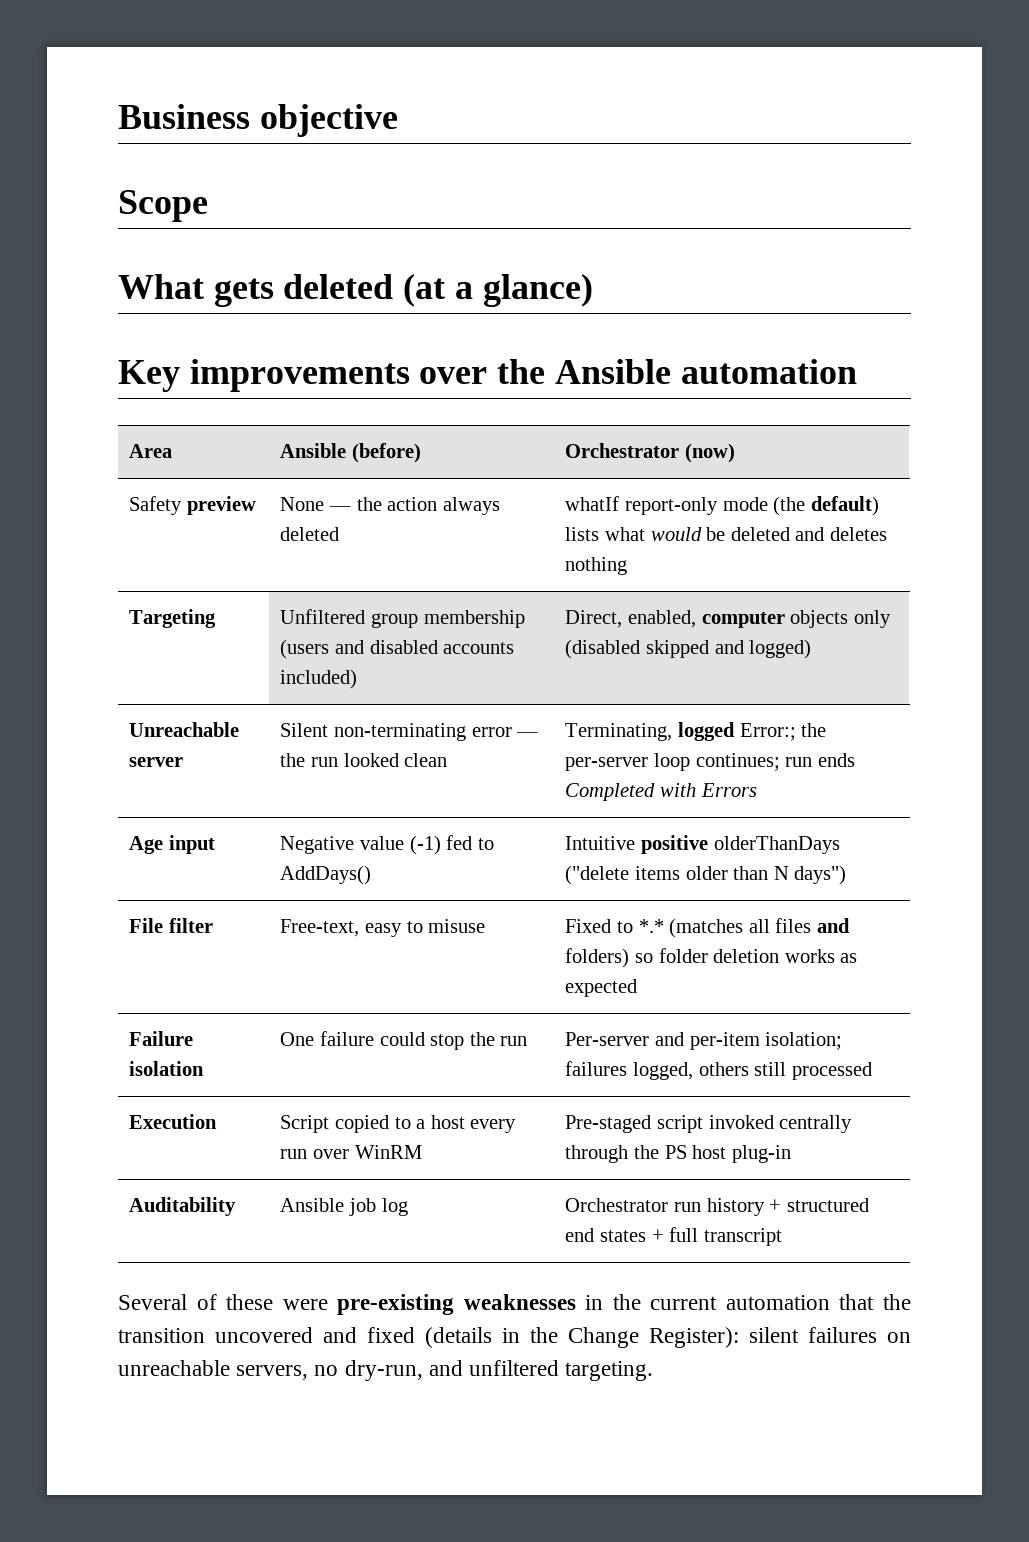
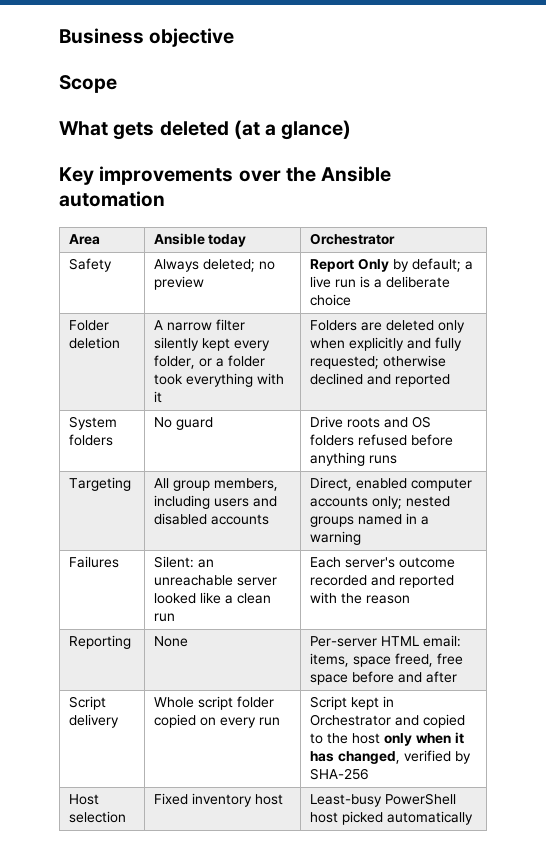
[352,443,422,463] [565,443,736,463] (before) | Orchestrator (now) -> [208,234,247,247] [309,233,395,245] today | Orchestrator
[187,496,257,515] [280,497,500,515] [280,527,340,541] [565,496,879,516] [565,527,887,541] [565,557,628,575] [129,609,217,628] [280,609,525,628] [280,639,330,659] preview | None — the action always deleted | whatIf report-only mode (the default) lists what would be deleted and deletes nothing // Targeting | Unfiltered group membership (users -> [153,259,275,272] [153,276,204,290] [309,258,473,272] [309,276,450,288] [309,294,351,306] [68,320,109,331] [68,337,120,349] [153,319,245,331] [153,337,270,351] [153,355,265,369] [153,373,284,387] [153,391,162,403] [309,320,465,333] [309,337,462,351] [309,355,446,369] [309,373,450,387] [68,416,117,430] [68,434,113,446] [153,417,213,430] [309,416,431,428] [309,434,453,446] [309,452,397,466] [68,477,131,491] [153,478,278,491] [153,495,249,509] | Always deleted; no preview | Report Only by default; a live run is a deliberate choice // Folder deletion | A narrow filter silently kept every folder, or a folder took everything with it | Folders are deleted only when explicitly and fully requested; otherwise declined and reported // System folders | No guard | Drive roots and OS folders refused before anything runs // Targeting | All group members, including users
[280,669,358,689] included) -> (269, 519) none
[628,610,891,628] [565,639,812,659] [129,722,240,737] [129,757,184,767] [280,723,539,741] [280,753,448,767] [565,722,827,741] [565,753,855,771] [565,783,757,801] [129,835,216,854] [280,835,494,855] [280,865,372,885] [565,835,840,854] [565,865,847,885] [129,918,214,933] [280,919,486,937] [565,918,850,938] [565,948,858,968] [565,979,638,997] [129,1031,194,1046] [129,1061,205,1076] [280,1031,528,1050] [565,1032,843,1050] [565,1061,872,1080] [129,1114,218,1129] [280,1115,517,1133] [280,1145,422,1159] [565,1115,853,1133] [565,1145,791,1163] [129,1197,237,1216] [280,1198,408,1216] [565,1198,869,1216] [565,1227,782,1246] [118,1294,911,1315] [118,1327,911,1348] [118,1360,654,1381] enabled, computer objects only (disabled skipped and logged) // Unreachable server | Silent non-terminating error — the run looked clean | Terminating, logged Error:; the per-server loop continues; run ends Completed with Errors // Age input | Negative value (-1) fed to AddDays() | Intuitive positive olderThanDays ("delete items older than N days") // File filter | Free-text, easy to misuse | Fixed to *.* (matches all files and folders) so folder deletion works as expected // Failure isolation | One failure could stop the run | Per-server and per-item isolation; failures logged, others still processed // Execution | Script copied to a host every run over WinRM | Pre-staged script invoked centrally through the PS host plug-in // Auditability | Ansible job log | Orchestrator run history + structured end states + full transcript // Several of these were pre-existing weaknesses in the current automation that the transition uncovered and fixed (details in the Change Register): silent failures on unreachable servers, no dry-run, and unfiltered targeting. -> [355,478,472,491] [309,496,450,509] [309,513,429,527] [309,531,361,545] [68,556,119,568] [153,556,214,568] [153,575,277,586] [153,592,271,604] [153,613,175,622] [309,557,455,568] [309,575,454,588] [309,592,410,604] [68,635,131,649] [153,636,188,647] [309,635,461,647] [309,653,463,667] [309,671,457,685] [68,696,106,710] [68,714,119,728] [153,696,274,710] [153,714,280,728] [309,696,394,710] [309,714,465,728] [309,732,464,746] [309,750,471,764] [309,768,369,780] [68,794,99,805] [68,811,126,823] [153,793,283,807] [309,793,456,807] [309,811,473,825] enabled computer accounts only; nested groups named in a warning // Failures | Silent: an unreachable server looked like a clean run | Each server's outcome recorded and reported with the reason // Reporting | None | Per-server HTML email: items, space freed, free space before and after // Script delivery | Whole script folder copied on every run | Script kept in Orchestrator and copied to the host only when it has changed, verified by SHA-256 // Host selection | Fixed inventory host | Least-busy PowerShell host picked automatically

